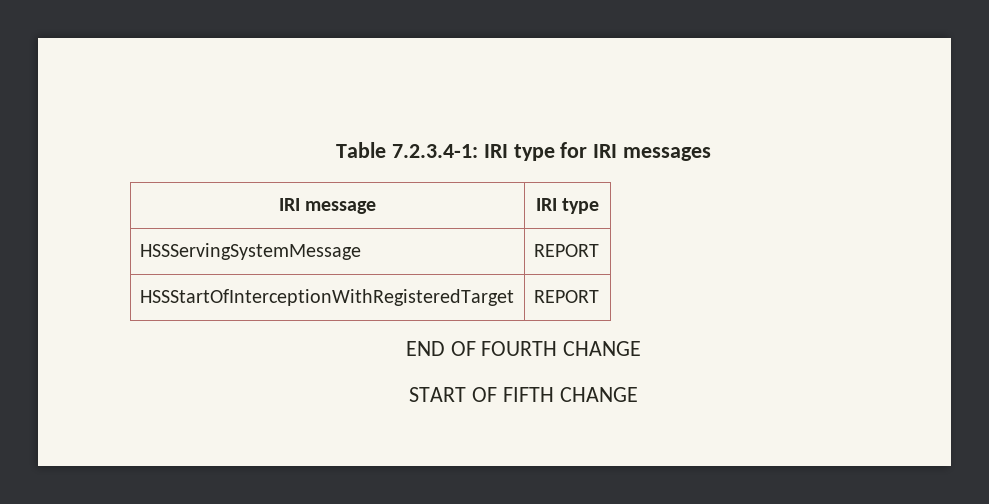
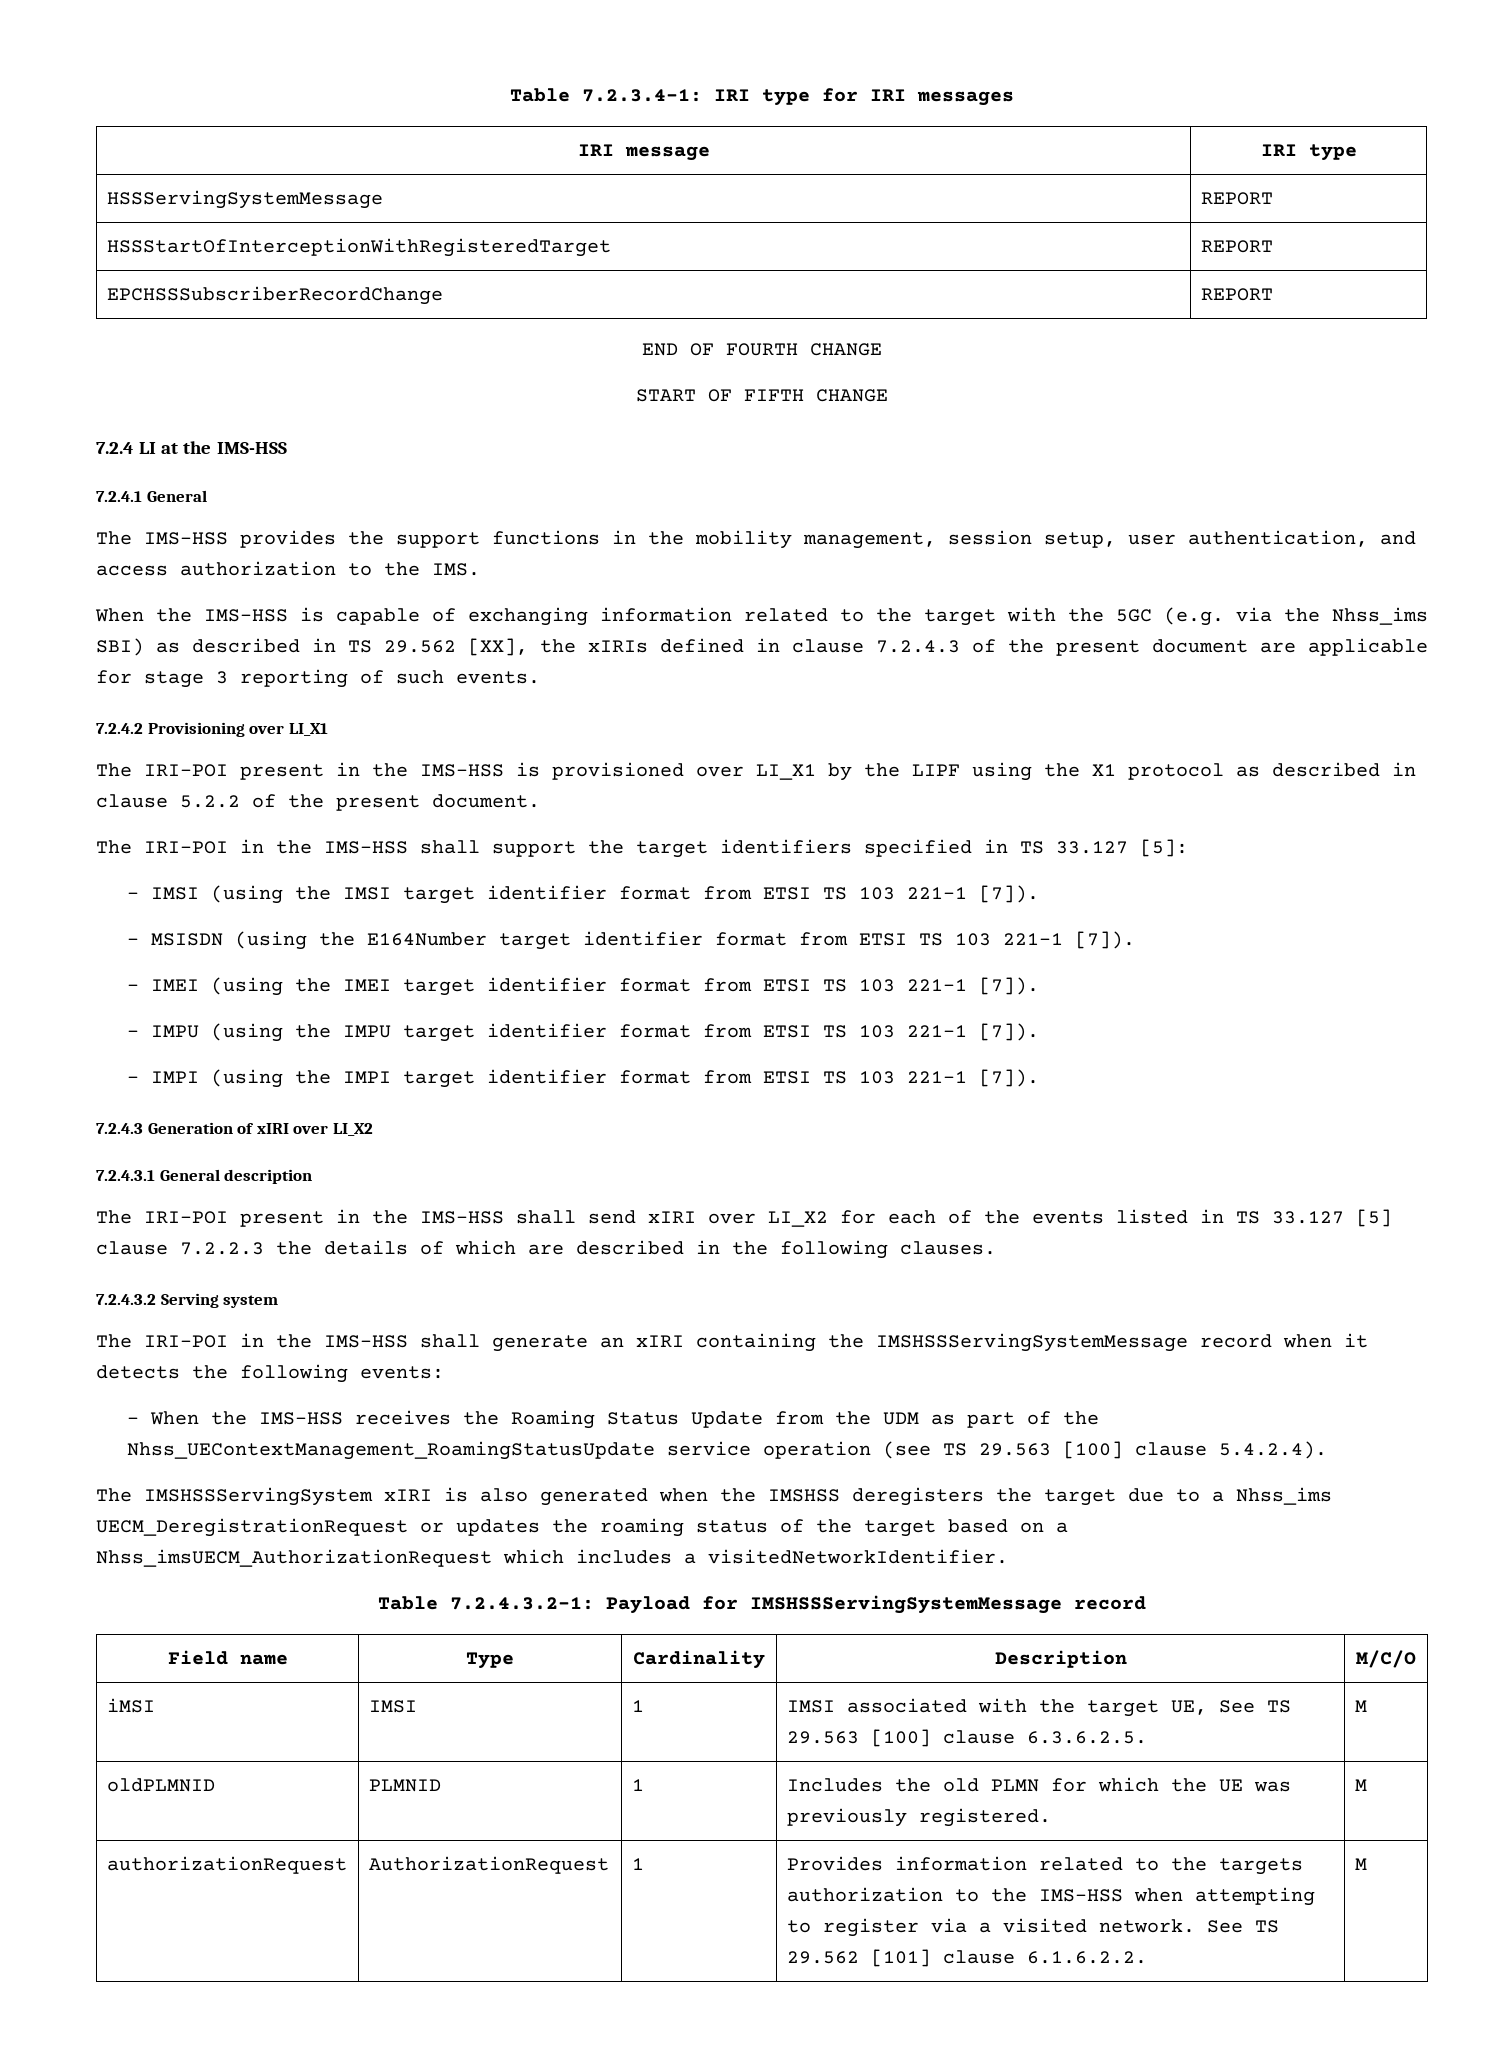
(599, 296) none -> [106,286,443,305] [1200,288,1273,301] // EPCHSSSubscriberRecordChange | REPORT
(638, 394) none -> [96,441,287,454] [96,490,207,502] [96,530,1416,549] [96,561,480,576] [95,607,1428,626] [96,638,1428,656] [96,669,540,688] [96,722,328,737] [96,762,1416,781] [96,794,540,811] [96,839,1188,858] [127,885,1040,904] [127,931,1136,950] [127,977,1040,996] [127,1023,1040,1042] [127,1069,1040,1088] [96,1122,373,1136] [96,1169,313,1184] [96,1209,1392,1227] [96,1240,996,1259] [96,1293,279,1308] [96,1333,1368,1352] [96,1364,444,1383] [127,1410,1100,1429] [127,1441,1328,1460] [96,1487,1332,1506] [96,1518,1068,1537] [96,1549,1008,1567] [378,1595,1146,1614] [167,1650,288,1665] [466,1652,514,1669] [633,1650,765,1669] [994,1650,1127,1668] [1356,1650,1416,1668] [106,1698,155,1713] [368,1700,417,1713] [631,1700,644,1712] [786,1698,1291,1717] [786,1729,1147,1747] [1354,1700,1367,1712] [106,1778,215,1792] [368,1779,441,1792] [631,1779,644,1791] [786,1777,1291,1792] [786,1808,1051,1827] [1354,1779,1367,1791] [106,1856,347,1874] [368,1856,609,1874] [631,1858,644,1870] [786,1856,1303,1875] [786,1887,1315,1906] [786,1918,1279,1937] [786,1949,1147,1967] [1354,1858,1367,1870] // 7.2.4 LI at the IMS-HSS // 7.2.4.1 General // The IMS-HSS provides the support functions in the mobility management, session setup, user authentication, and access authorization to the IMS. // When the IMS-HSS is capable of exchanging information related to the target with the 5GC (e.g. via the Nhss_ims SBI) as described in TS 29.562 [XX], the xIRIs defined in clause 7.2.4.3 of the present document are applicable for stage 3 reporting of such events. // 7.2.4.2 Provisioning over LI_X1 // The IRI-POI present in the IMS-HSS is provisioned over LI_X1 by the LIPF using the X1 protocol as described in clause 5.2.2 of the present document. // The IRI-POI in the IMS-HSS shall support the target identifiers specified in TS 33.127 [5]: // - IMSI (using the IMSI target identifier format from ETSI TS 103 221-1 [7]). // - MSISDN (using the E164Number target identifier format from ETSI TS 103 221-1 [7]). // - IMEI (using the IMEI target identifier format from ETSI TS 103 221-1 [7]). // - IMPU (using the IMPU target identifier format from ETSI TS 103 221-1 [7]). // - IMPI (using the IMPI target identifier format from ETSI TS 103 221-1 [7]). // 7.2.4.3 Generation of xIRI over LI_X2 // 7.2.4.3.1 General description // The IRI-POI present in the IMS-HSS shall send xIRI over LI_X2 for each of the events listed in TS 33.127 [5] clause 7.2.2.3 the details of which are described in the following clauses. // 7.2.4.3.2 Serving system // The IRI-POI in the IMS-HSS shall generate an xIRI containing the IMSHSSServingSystemMessage record when it detects the following events: // - When the IMS-HSS receives the Roaming Status Update from the UDM as part of the Nhss_UEContextManagement_RoamingStatusUpdate service operation (see TS 29.563 [100] clause 5.4.2.4). // The IMSHSSServingSystem xIRI is also generated when the IMSHSS deregisters the target due to a Nhss_ims UECM_DeregistrationRequest or updates the roaming status of the target based on a Nhss_imsUECM_AuthorizationRequest which includes a visitedNetworkIdentifier. // Table 7.2.4.3.2-1: Payload for IMSHSSServingSystemMessage record // Field name | Type | Cardinality | Description | M/C/O // iMSI | IMSI | 1 | IMSI associated with the target UE, See TS 29.563 [100] clause 6.3.6.2.5. | M // oldPLMNID | PLMNID | 1 | Includes the old PLMN for which the UE was previously registered. | M // authorizationRequest | AuthorizationRequest | 1 | Provides information related to the targets authorization to the IMS-HSS when attempting to register via a visited network. See TS 29.562 [101] clause 6.1.6.2.2. | M

